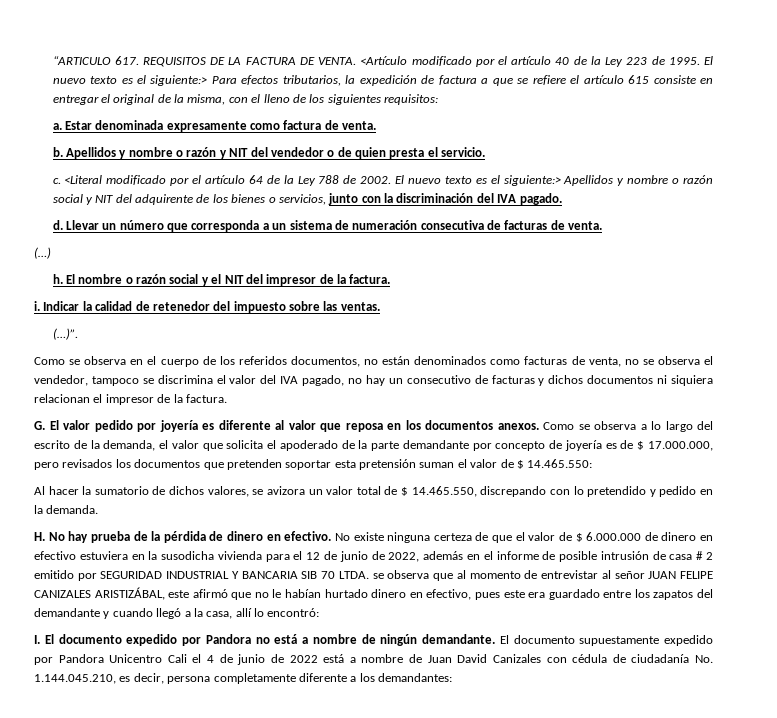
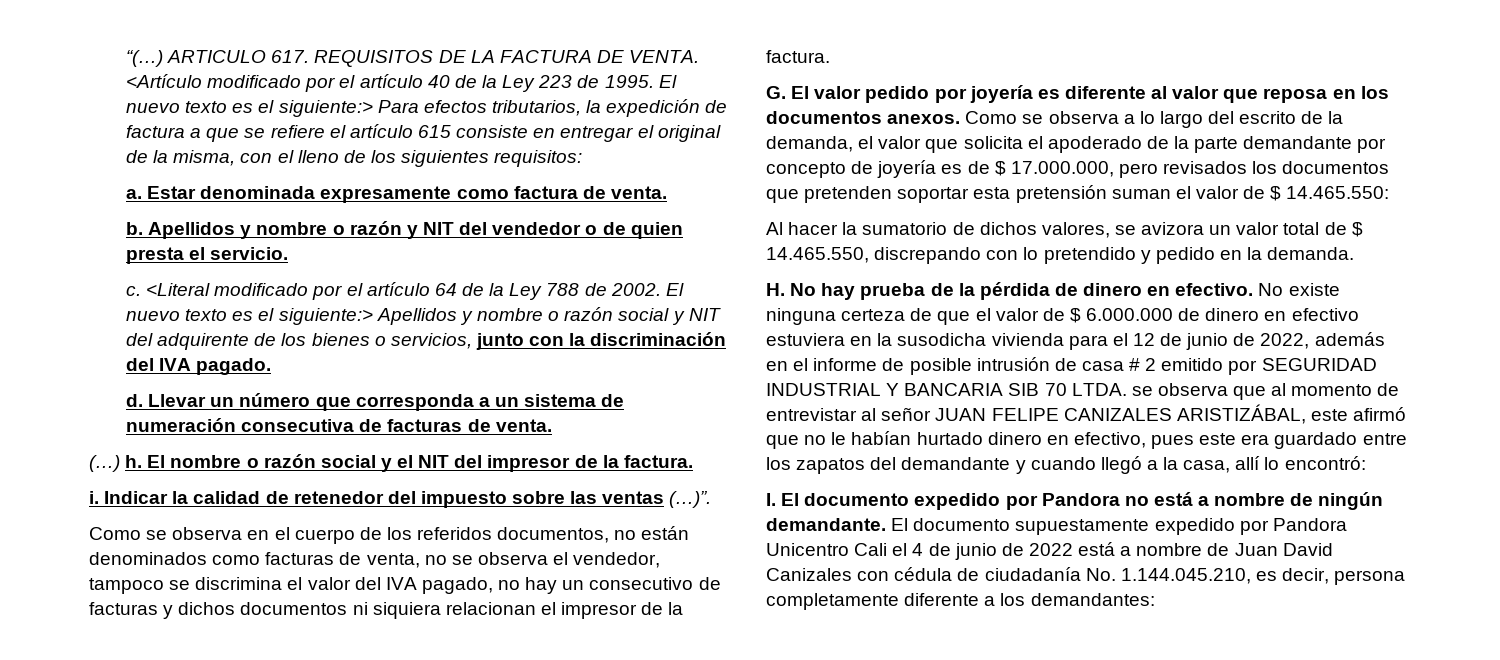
[52,56,111,65] “ARTICULO -> [126,50,267,67] “(…) ARTICULO
(51, 253) // -> (120, 463) none
[340,302,380,311] ventas. // -> [602,491,665,504] ventas

